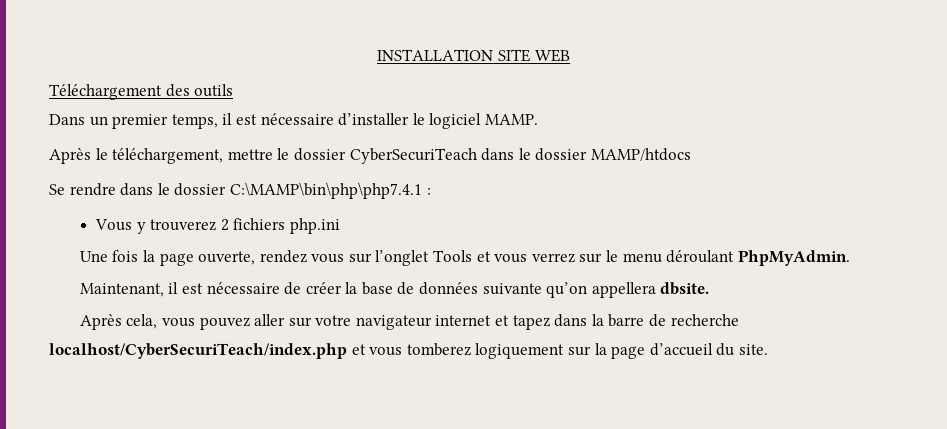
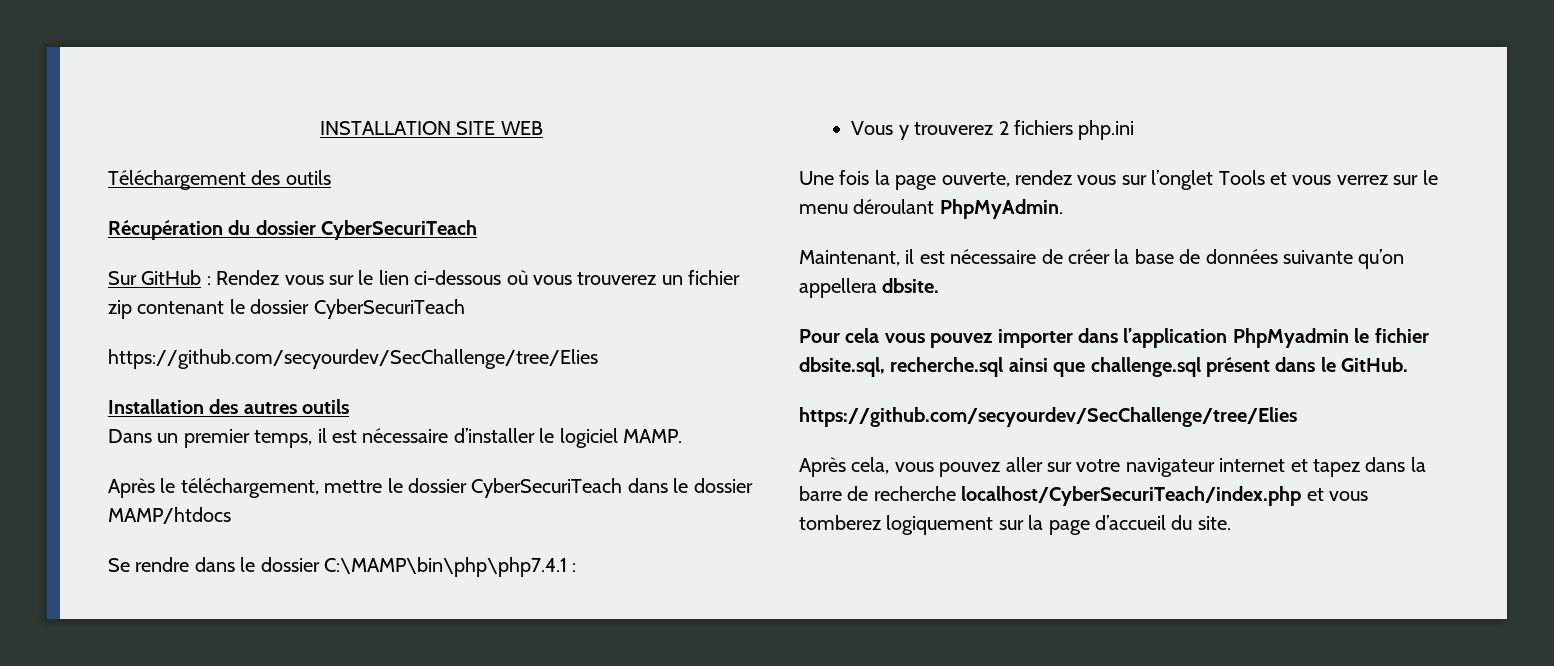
(234, 90) none -> [108,220,478,240] [108,270,741,285] [108,299,465,319] [108,349,598,369] [108,399,350,414] // Récupération du dossier CyberSecuriTeach // Sur GitHub : Rendez vous sur le lien ci-dessous où vous trouverez un fichier zip contenant le dossier CyberSecuriTeach // https://github.com/secyourdev/SecChallenge/tree/Elies // Installation des autres outils
(710, 288) none -> [799,328,1429,348] [799,357,1409,377] [799,407,1297,427] // Pour cela vous pouvez importer dans l’application PhpMyadmin le fichier dbsite.sql, recherche.sql ainsi que challenge.sql présent dans le GitHub. // https://github.com/secyourdev/SecChallenge/tree/Elies

